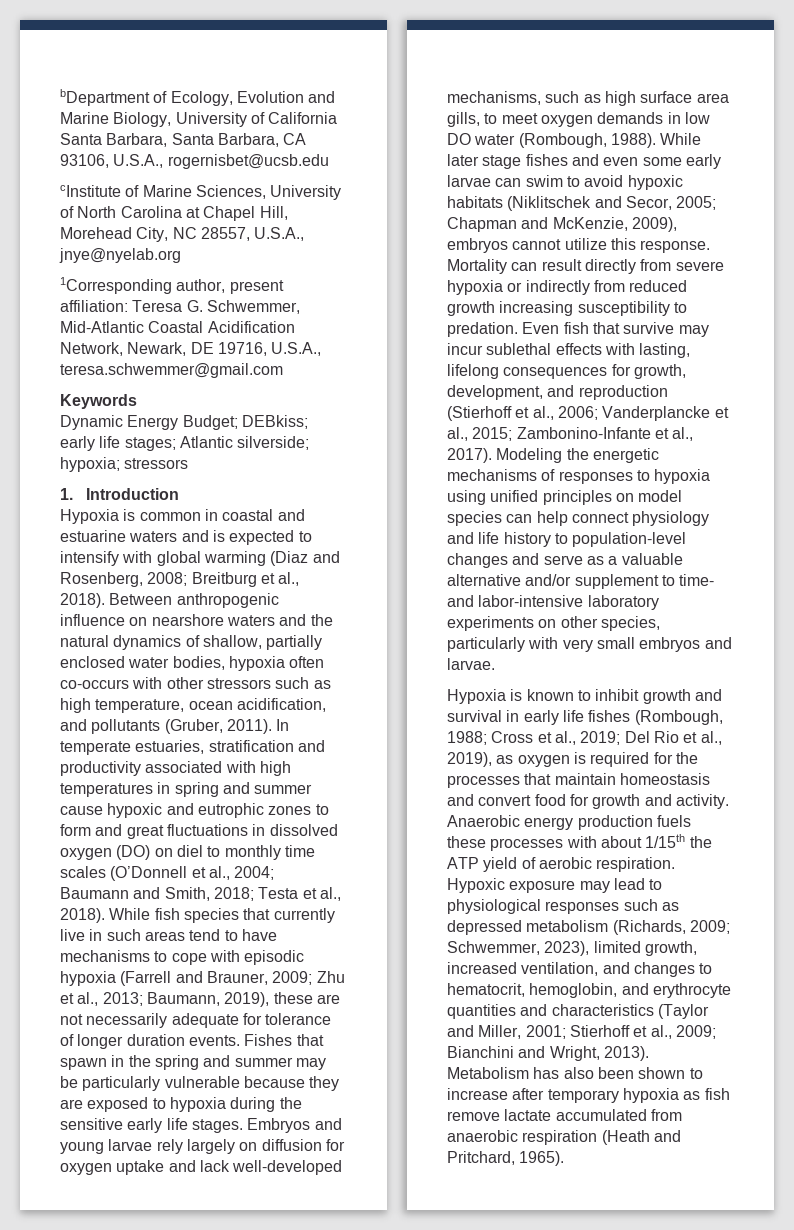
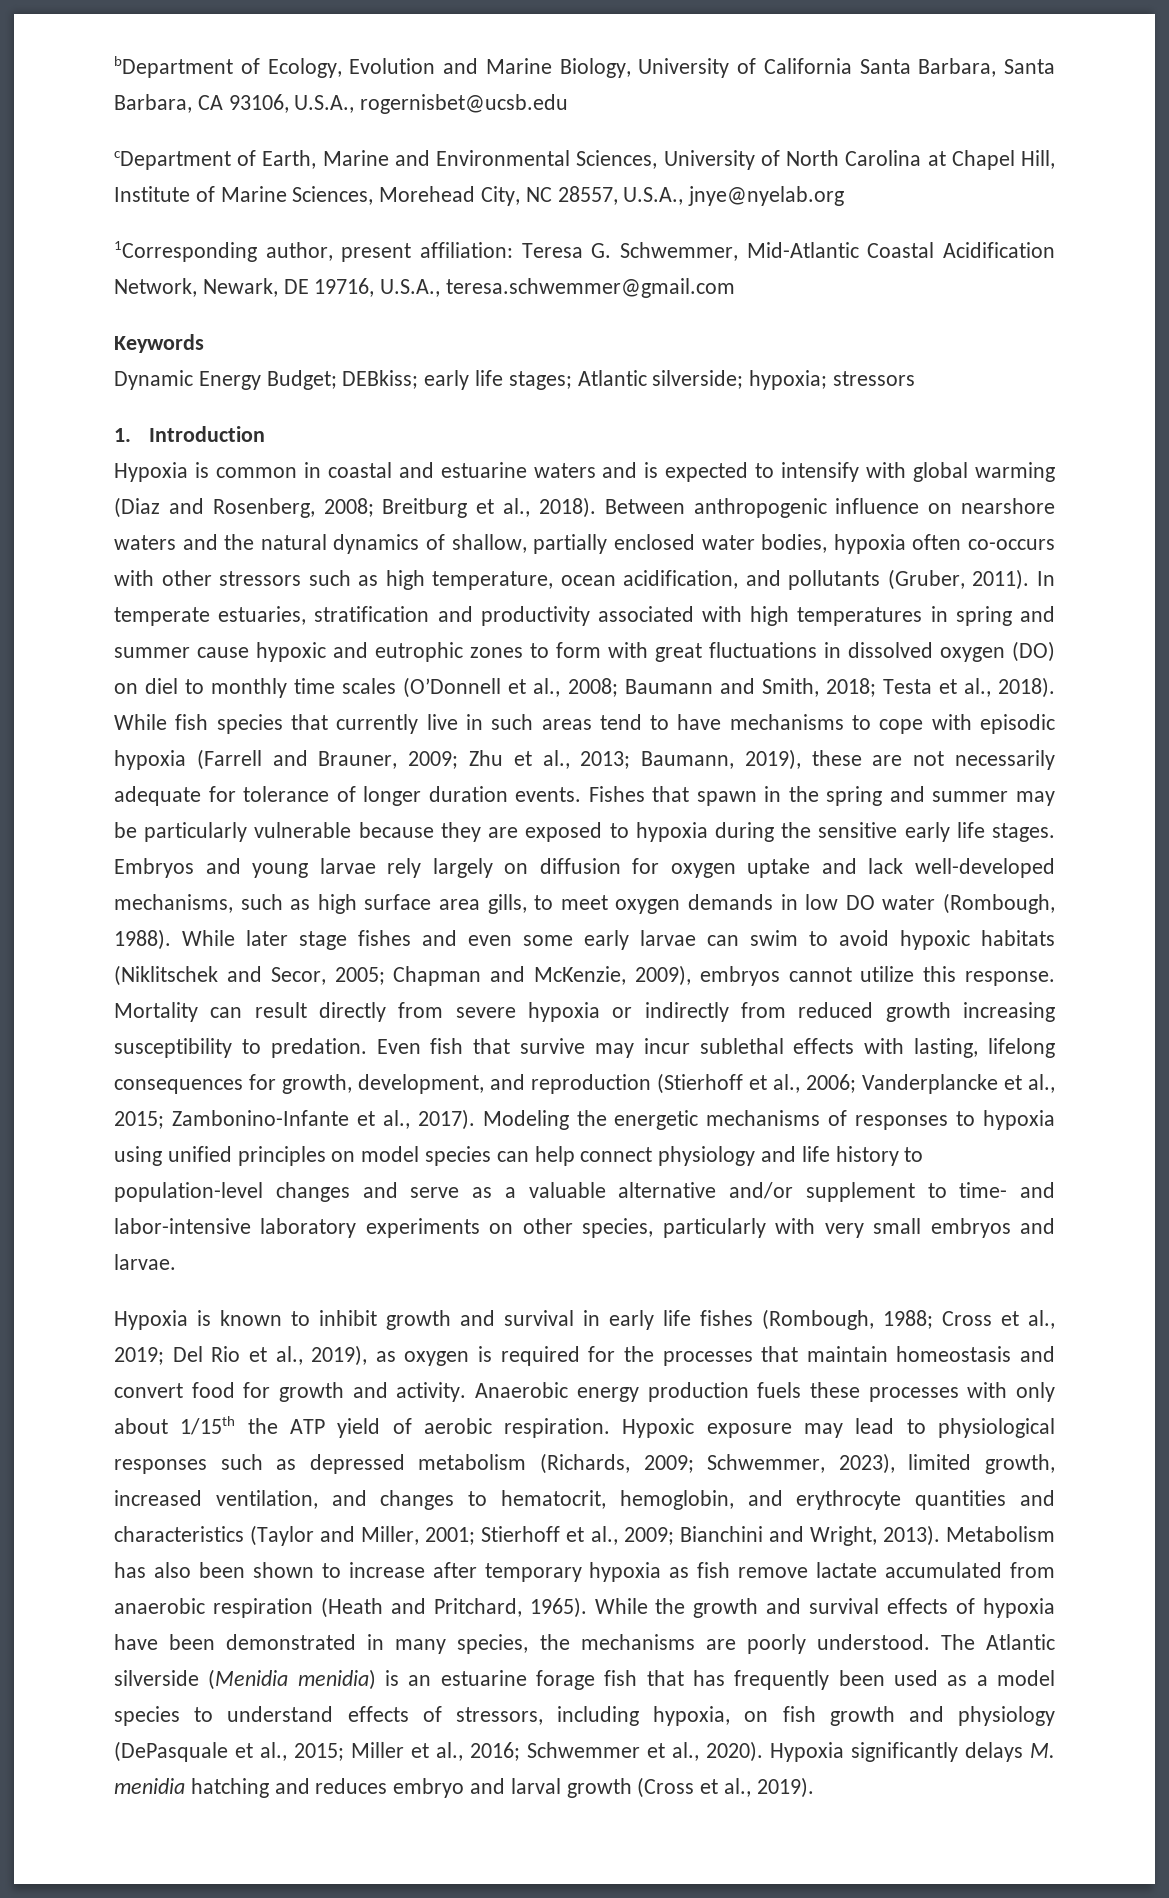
[60,185,192,197] cInstitute of Marine -> [114,150,571,170] cDepartment of Earth, Marine and Environmental
(288, 213) none -> [114,186,374,205] Institute of Marine Sciences,
[95,824,123,836] and -> [608,642,648,658] with
[234,866,275,880] 2004; -> [567,678,618,697] 2008;
(597, 842) none -> [1016,1382,1056,1402] only
(565, 1158) none -> [594,1598,1055,1618] [114,1634,1055,1654] [114,1669,1056,1690] [114,1706,1055,1726] [114,1741,1055,1762] [114,1777,814,1798] While the growth and survival effects of hypoxia have been demonstrated in many species, the mechanisms are poorly understood. The Atlantic silverside (Menidia menidia) is an estuarine forage fish that has frequently been used as a model species to understand effects of stressors, including hypoxia, on fish growth and physiology (DePasquale et al., 2015; Miller et al., 2016; Schwemmer et al., 2020). Hypoxia significantly delays M. menidia hatching and reduces embryo and larval growth (Cross et al., 2019).

